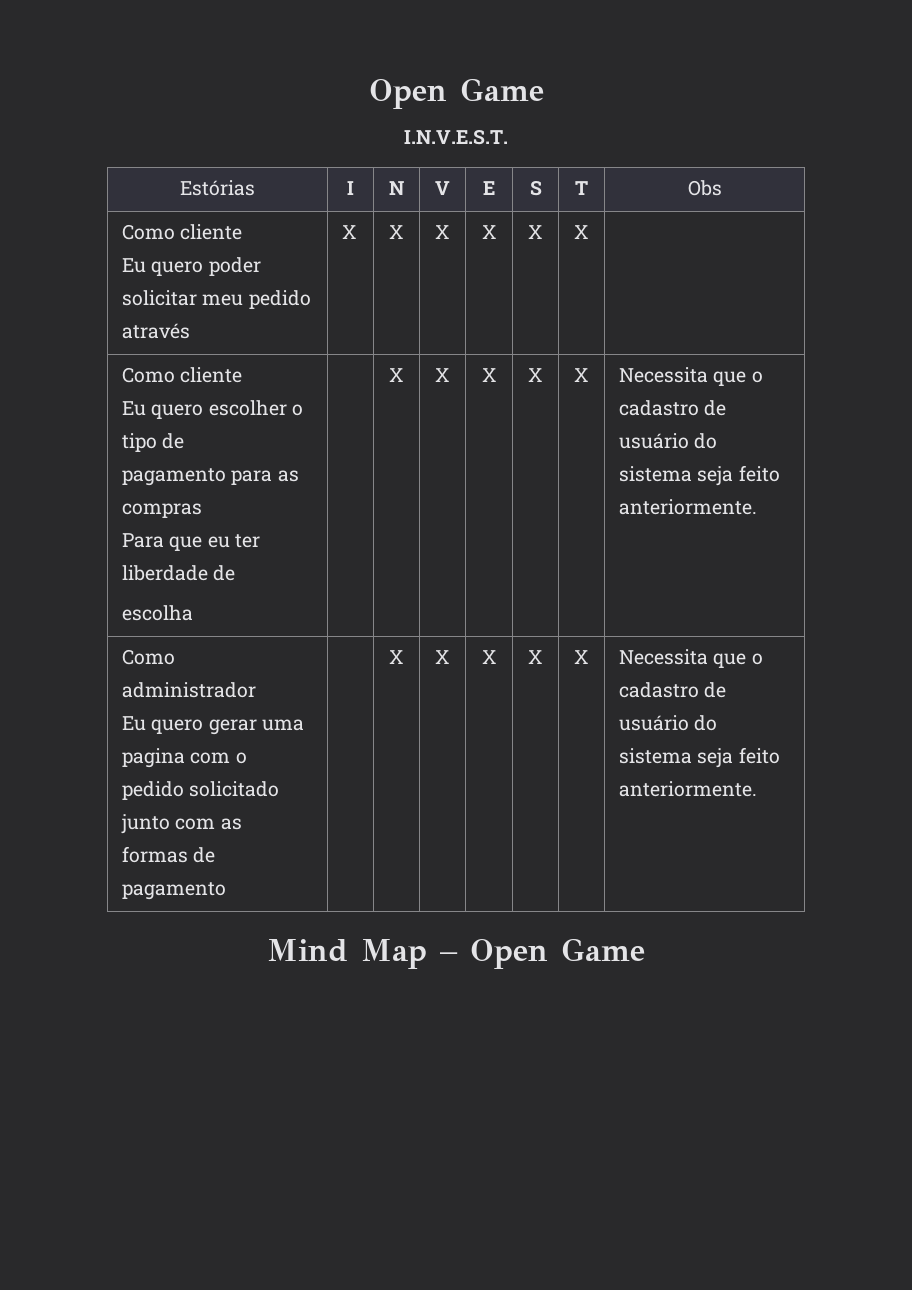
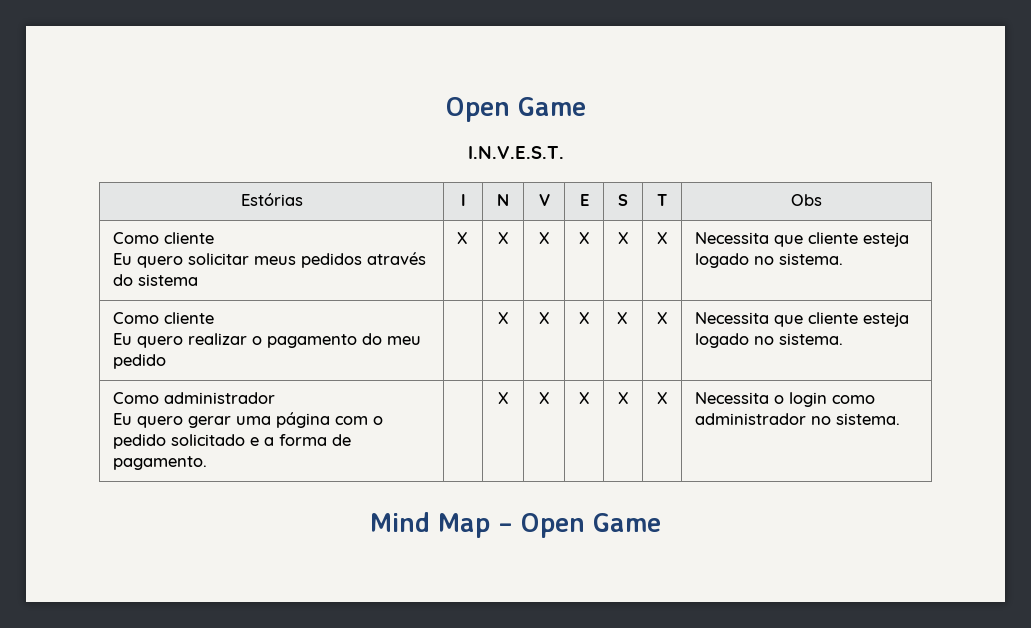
[208,257,261,276] [122,290,311,309] poder solicitar meu pedido -> [188,253,363,268] solicitar meus pedidos
(191, 331) none -> [113,274,199,286] do sistema
[122,367,243,383] [122,400,303,419] [122,433,185,452] [122,468,299,486] [122,503,203,518] [122,533,260,551] [122,565,236,581] [122,605,194,621] [389,368,404,382] [435,368,450,382] [481,368,497,382] [528,368,543,382] [574,368,589,382] [619,367,763,386] [619,400,727,416] [619,433,718,449] [619,465,780,486] [619,499,758,515] // Como cliente // Eu quero escolher o tipo de // pagamento para as compras // Para que eu ter liberdade de // escolha | | X | X | X | X | X | Necessita que o cadastro de usuário do sistema seja feito anteriormente. -> [695,232,910,247] [695,253,844,268] [113,312,215,324] [113,333,422,348] [113,354,167,369] [498,312,508,324] [539,312,549,324] [579,312,589,324] [617,312,628,324] [657,312,667,324] [695,312,910,327] [695,333,844,348] Necessita que cliente esteja logado no sistema. // Como cliente // Eu quero realizar o pagamento do meu pedido | | X | X | X | X | X | Necessita que cliente esteja logado no sistema.
[122,748,186,768] pagina -> [276,412,331,428] página
[121,814,242,834] [122,846,216,863] [122,882,227,900] [389,650,404,664] [435,650,450,664] [481,650,497,664] [528,650,543,664] [574,650,589,664] [619,649,763,668] [619,682,727,698] [619,715,718,731] [619,747,780,768] [619,781,758,797] junto com as formas de pagamento | | X | X | X | X | X | Necessita que o cadastro de usuário do sistema seja feito anteriormente. -> [250,434,352,446] [113,456,208,470] [498,392,508,404] [539,392,549,404] [579,392,589,404] [618,392,628,404] [657,392,667,404] [695,392,876,407] [695,413,901,425] e a forma de pagamento. | | X | X | X | X | X | Necessita o login como administrador no sistema.

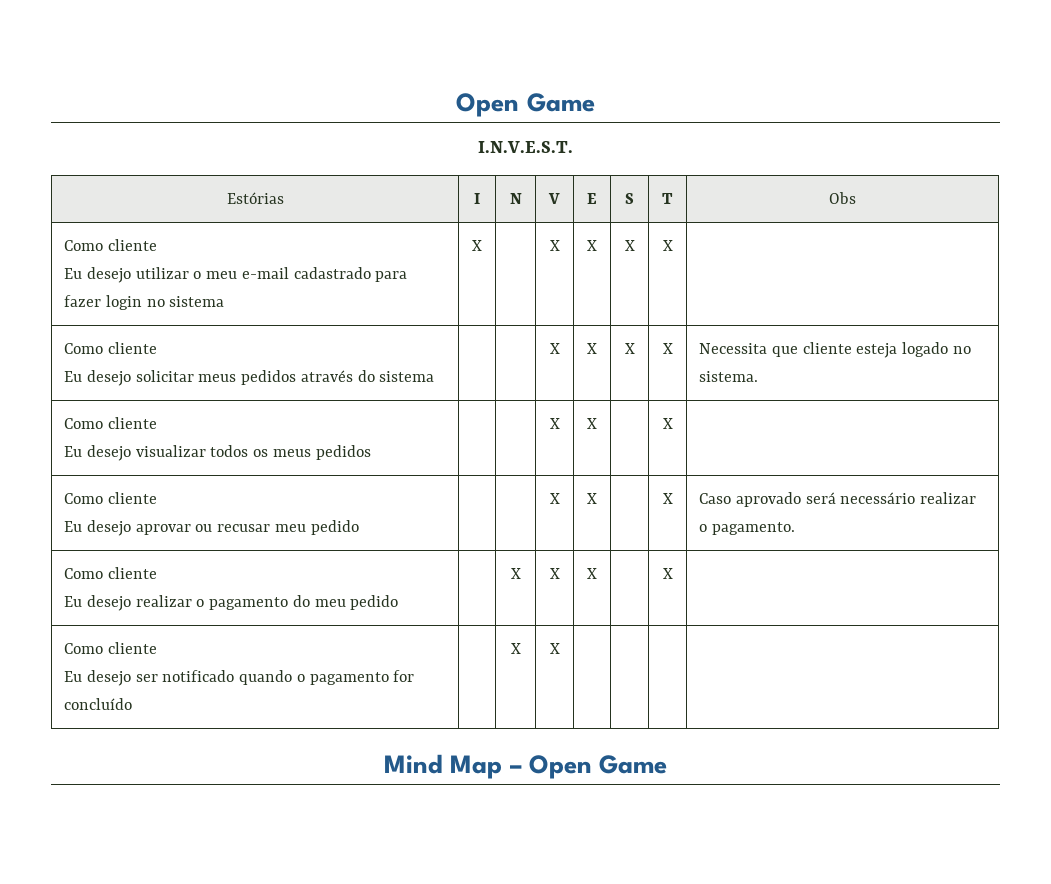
[137,256,184,268] quero -> [86,267,408,283] [64,295,225,310] [472,240,482,251] [549,240,560,251] [587,240,597,251] [624,240,635,251] [662,240,673,251] [64,342,157,354] [64,370,131,386] desejo utilizar o meu e-mail cadastrado para fazer login no sistema | X | | X | X | X | X | // Como cliente // Eu desejo
[457,232,468,244] [498,232,508,244] X | X -> (435, 376) |
[137,336,184,348] quero -> [86,445,371,461] [549,418,560,429] [587,418,597,429] [662,418,673,429] [64,492,157,504] [64,520,359,536] [549,493,560,504] [587,493,597,504] [662,493,673,504] [699,492,977,507] [699,522,795,535] [64,567,157,579] [64,595,131,611] desejo visualizar todos os meus pedidos | | | X | X | | X | // Como cliente // Eu desejo aprovar ou recusar meu pedido | | | X | X | | X | Caso aprovado será necessário realizar o pagamento. // Como cliente // Eu desejo
[617,312,628,324] [657,312,667,324] [695,312,910,327] [695,333,844,348] [113,392,276,404] [113,412,384,428] [113,434,352,449] [113,456,208,470] [498,392,508,404] [539,392,549,404] [579,392,589,404] [618,392,628,404] [657,392,667,404] [695,392,876,407] [695,413,901,425] X | X | Necessita que cliente esteja logado no sistema. // Como administrador // Eu quero gerar uma página com o pedido solicitado e a forma de pagamento. | | X | X | X | X | X | Necessita o login como administrador no sistema. -> [662,568,673,579] [64,642,157,654] [64,670,415,686] [64,698,133,710] [510,643,521,654] [549,643,560,654] | X | // Como cliente // Eu desejo ser notificado quando o pagamento for concluído | | X | X | | | |

